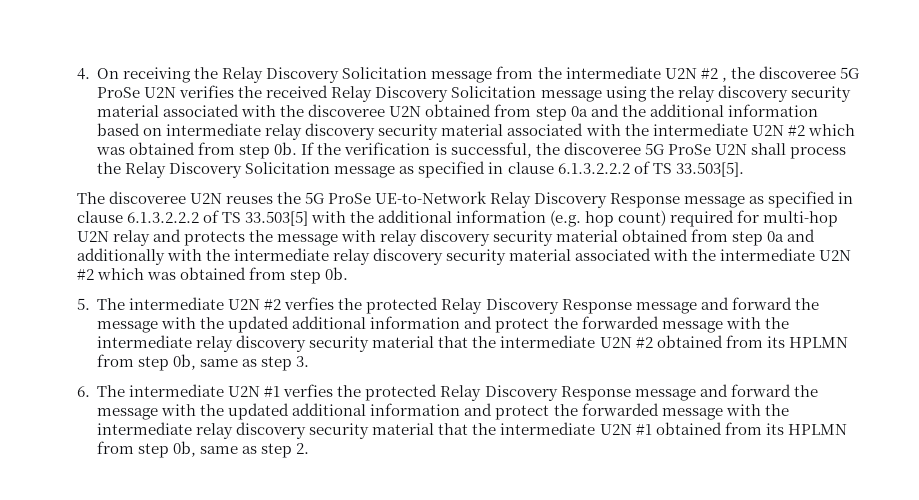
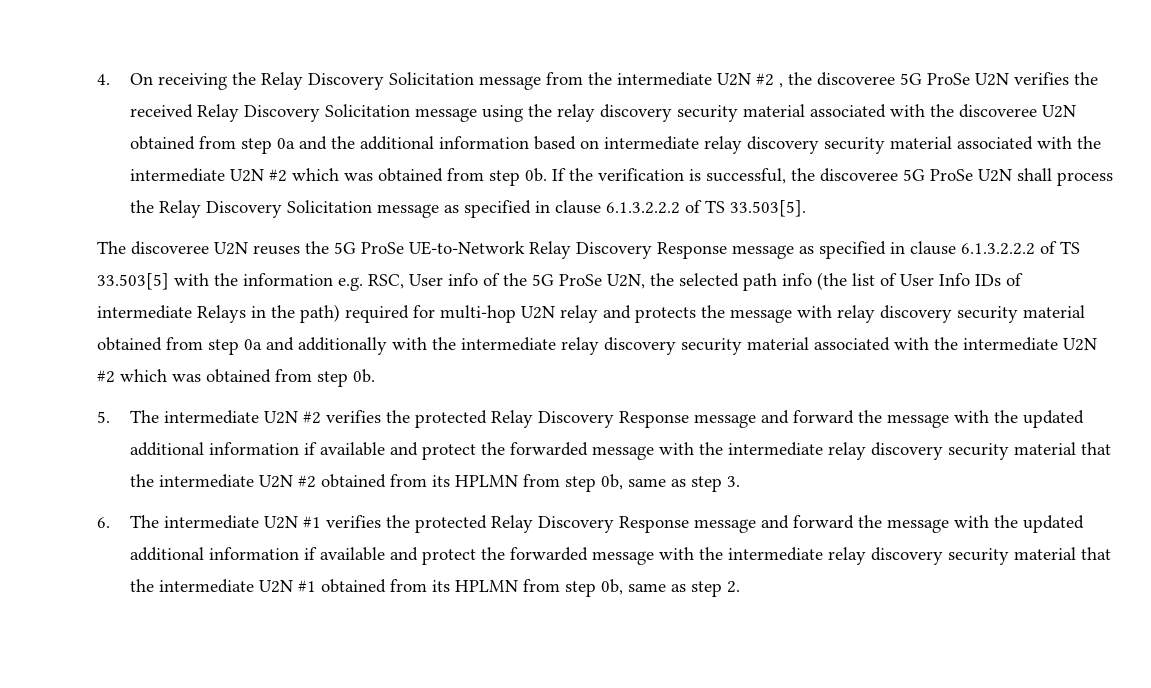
[377,210,667,227] additional information (e.g. hop count) -> [242,272,1023,291] [96,304,340,323] information e.g. RSC, User info of the 5G ProSe U2N, the selected path info (the list of User Info IDs of intermediate Relays in the path)
[284,297,335,310] verfies -> [325,410,381,423] verifies
(461, 322) none -> [303,442,385,456] if available
[283,384,334,397] verfies -> [325,515,381,528] verifies
(461, 409) none -> [303,547,385,561] if available

